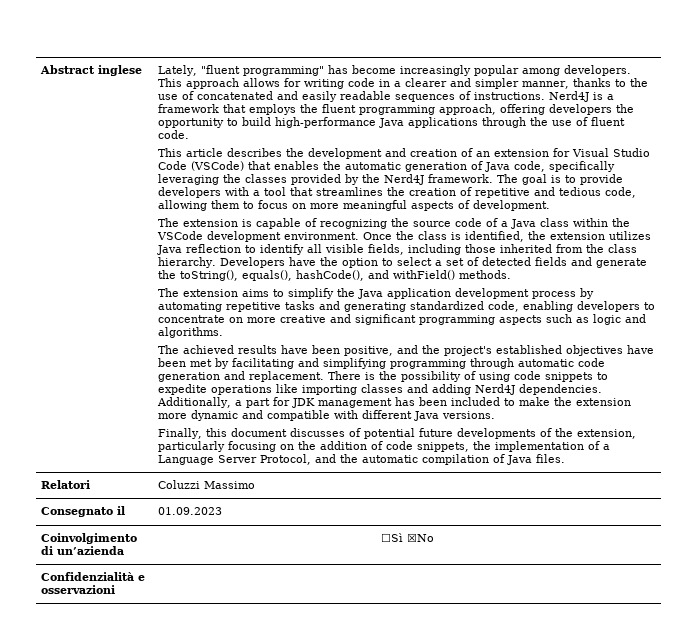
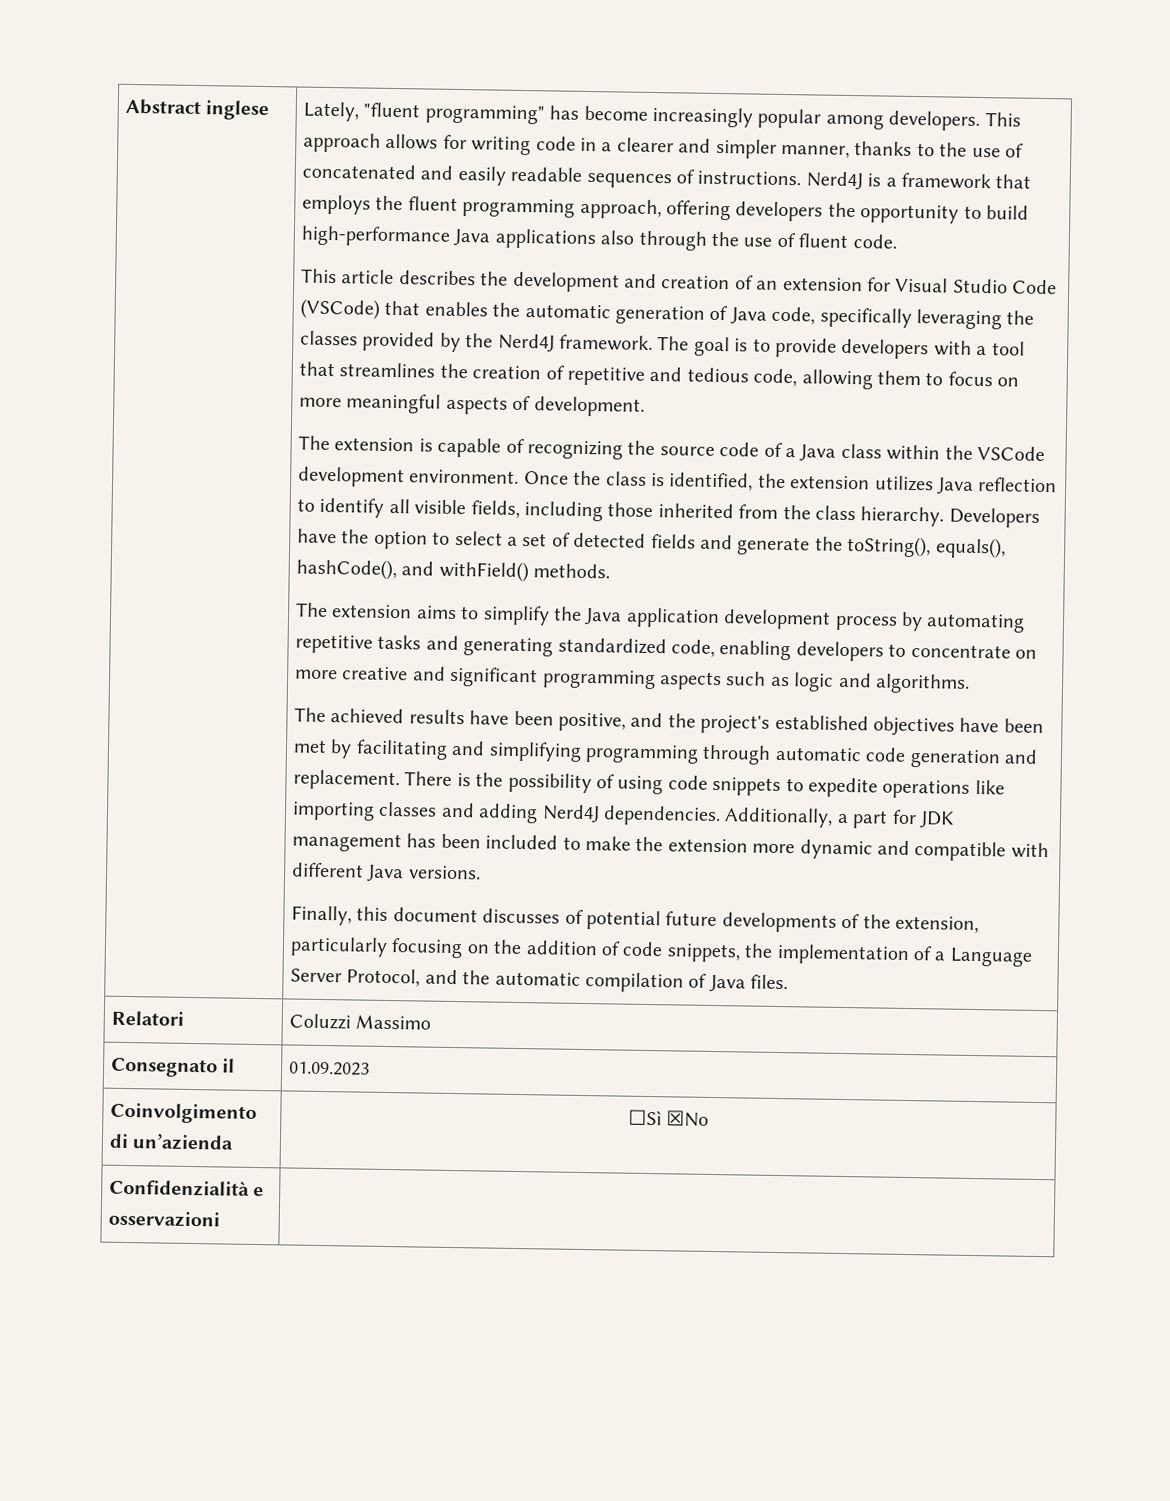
(479, 122) none -> [600,230,635,245] also

